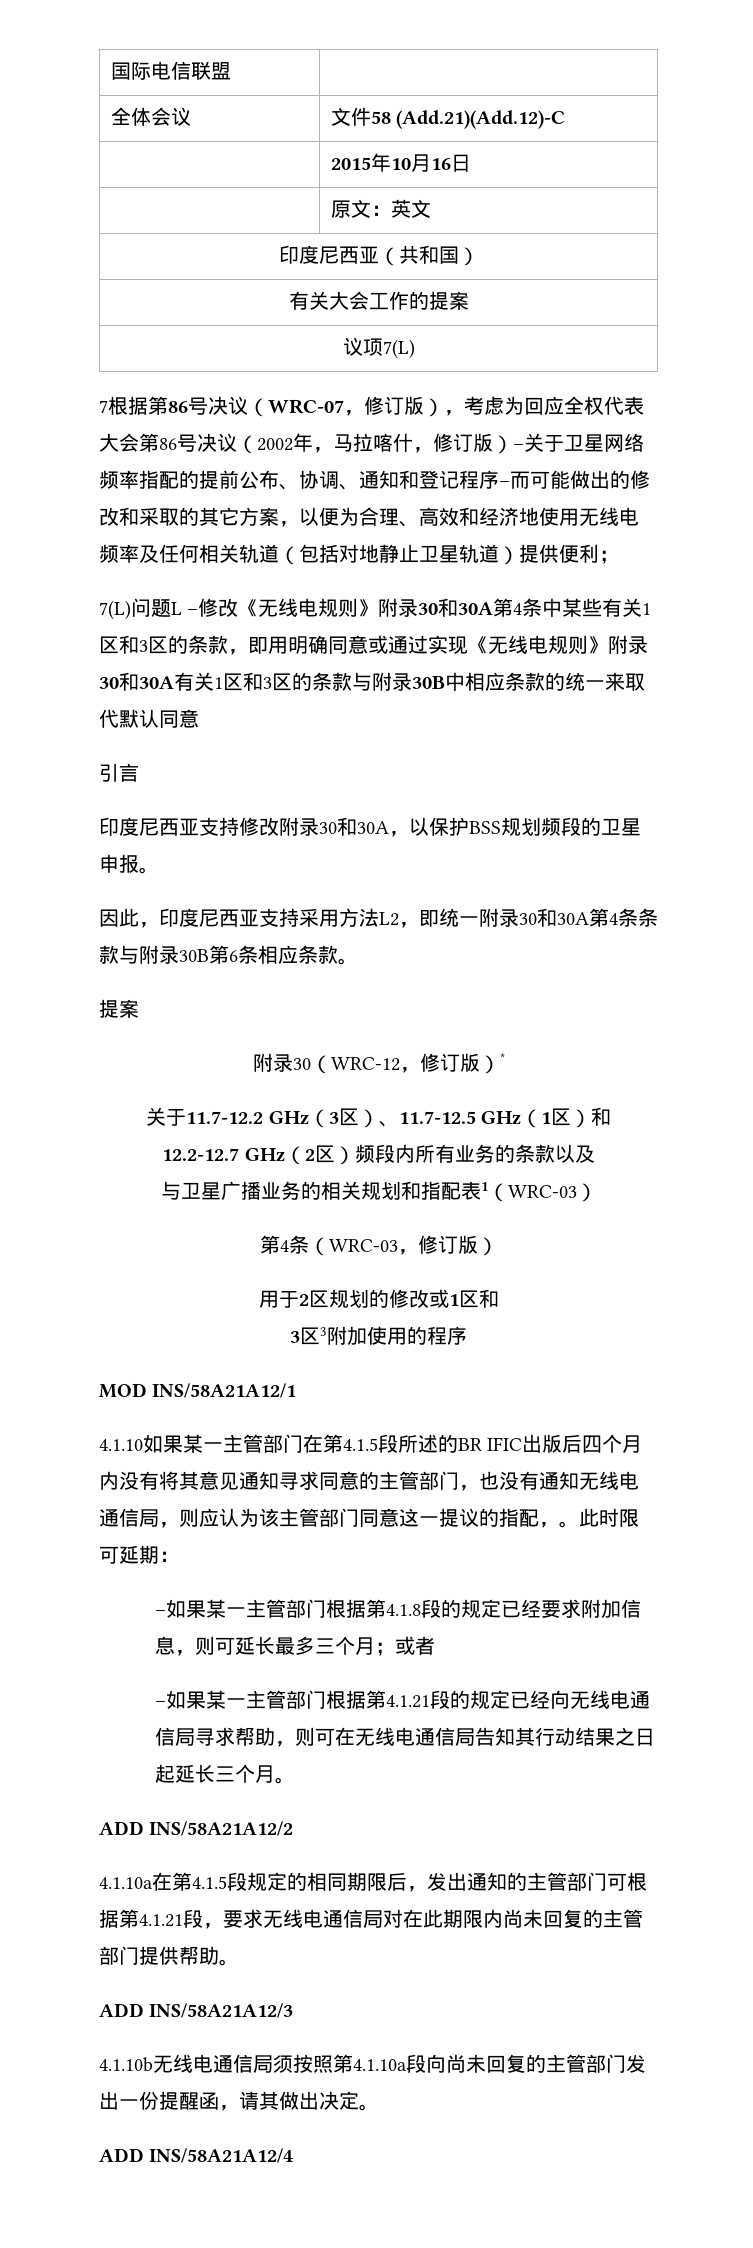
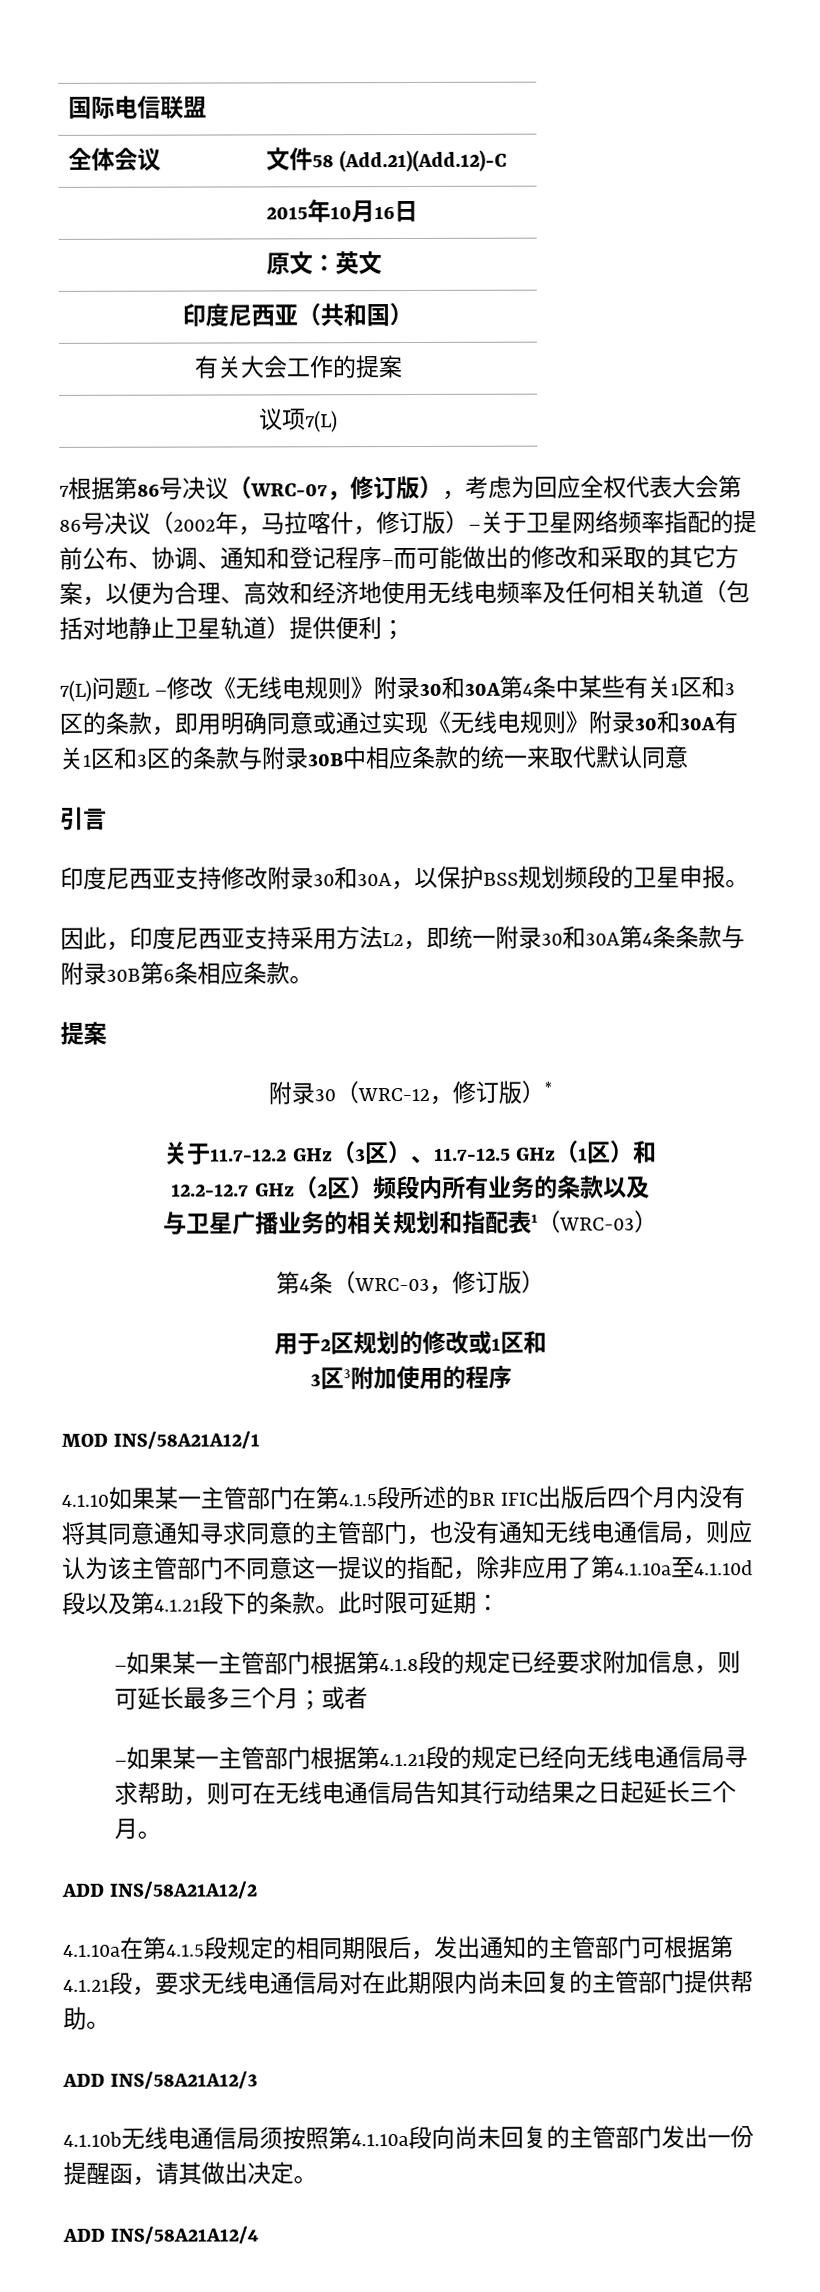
[199,1471,239,1490] 意见 -> [107,1521,155,1545] 同意
(359, 1517) none -> [223,1558,247,1580] 不
(559, 1525) none -> [476,1555,753,1579] [62,1591,316,1615] 除非应用了第4.1.10a至4.1.10d段以及第4.1.21段下的条款

